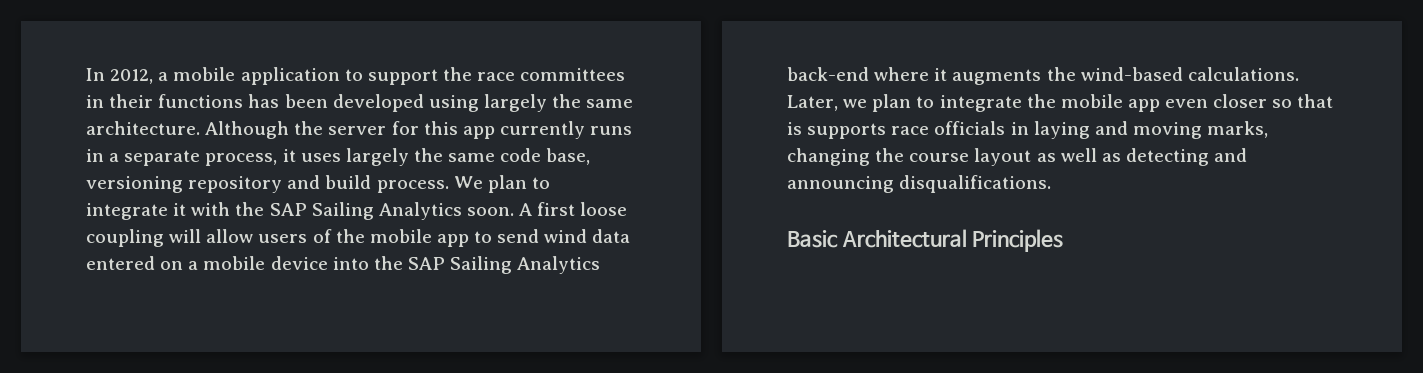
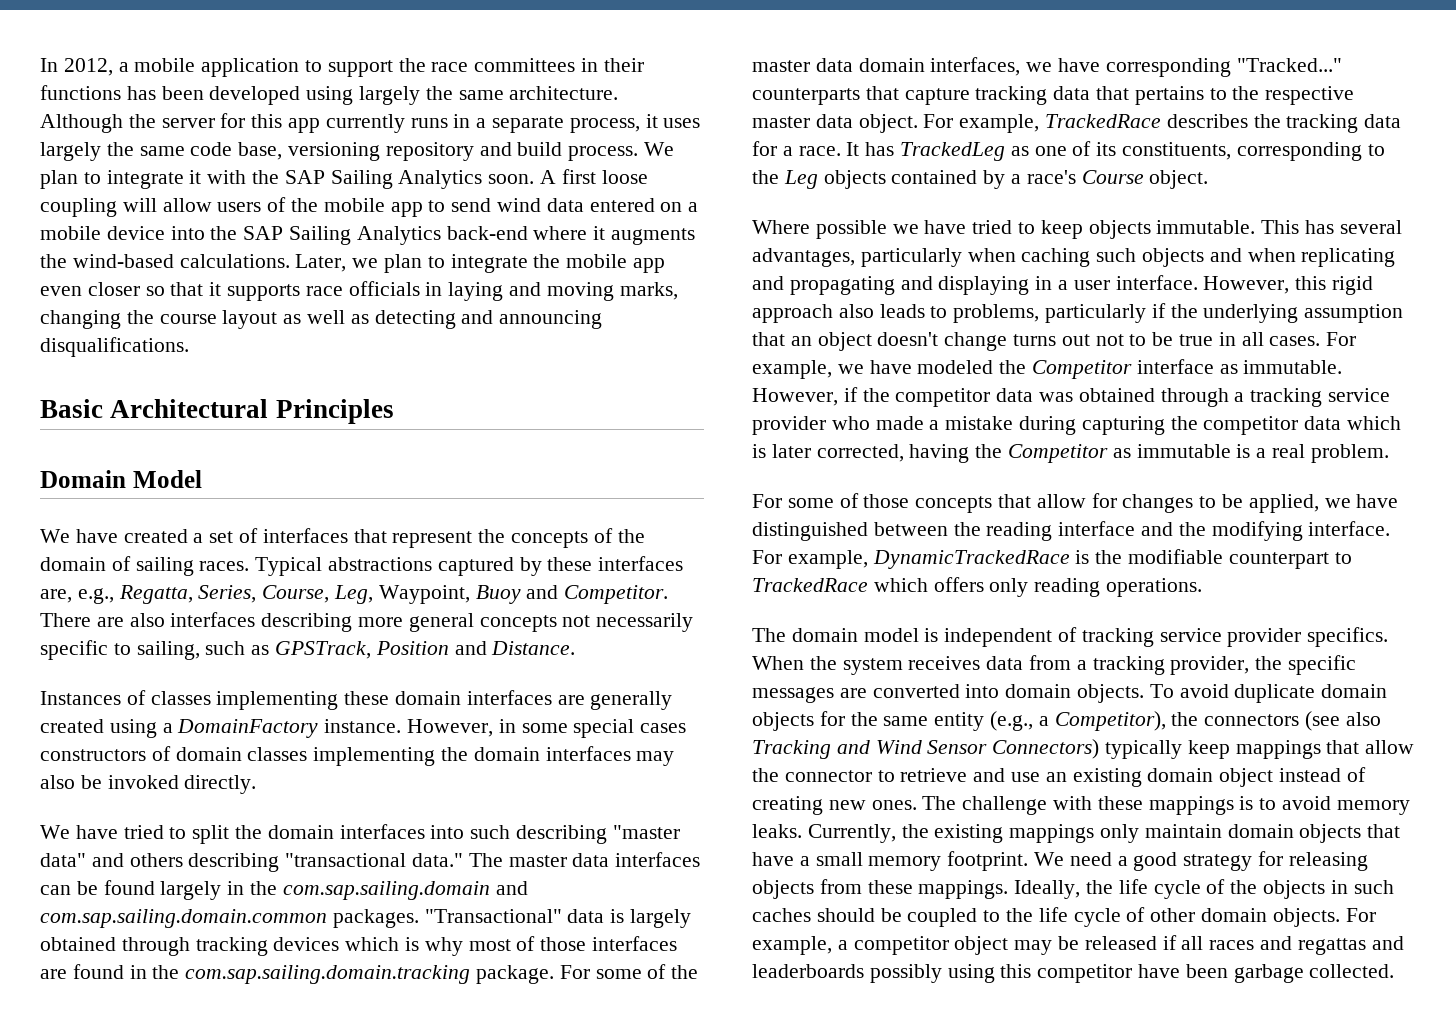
[787,122,802,135] is -> [209,282,222,296] it
(1064, 240) none -> [40,470,202,488] [40,528,645,548] [40,556,684,576] [40,585,669,604] [40,612,694,632] [40,640,576,660] [40,690,673,710] [40,719,687,738] [40,746,675,766] [40,775,257,794] [40,824,680,844] [40,852,701,872] [40,880,528,900] [40,909,692,928] [40,936,678,956] [40,964,699,984] [752,57,1342,77] [752,86,1355,105] [752,114,1402,133] [752,141,1385,161] [752,170,1209,189] [752,220,1402,239] [752,248,1396,267] [752,275,1374,295] [752,303,1404,323] [752,332,1357,351] [752,359,1343,379] [752,387,1391,407] [752,416,1402,435] [752,444,1389,463] [752,493,1399,513] [752,521,1391,541] [752,549,1352,569] [752,577,1203,597] [752,627,1389,647] [752,655,1357,675] [752,684,1388,703] [752,711,1381,731] [752,739,1415,759] [752,767,1366,787] [752,796,1410,815] [752,824,1401,843] [752,851,1368,871] [752,879,1394,899] [752,907,1376,927] [752,935,1404,955] [752,964,1395,983] // Domain Model // We have created a set of interfaces that represent the concepts of the domain of sailing races. Typical abstractions captured by these interfaces are, e.g., Regatta, Series, Course, Leg, Waypoint, Buoy and Competitor. There are also interfaces describing more general concepts not necessarily specific to sailing, such as GPSTrack, Position and Distance. // Instances of classes implementing these domain interfaces are generally created using a DomainFactory instance. However, in some special cases constructors of domain classes implementing the domain interfaces may also be invoked directly. // We have tried to split the domain interfaces into such describing "master data" and others describing "transactional data." The master data interfaces can be found largely in the com.sap.sailing.domain and com.sap.sailing.domain.common packages. "Transactional" data is largely obtained through tracking devices which is why most of those interfaces are found in the com.sap.sailing.domain.tracking package. For some of the master data domain interfaces, we have corresponding "Tracked..." counterparts that capture tracking data that pertains to the respective master data object. For example, TrackedRace describes the tracking data for a race. It has TrackedLeg as one of its constituents, corresponding to the Leg objects contained by a race's Course object. // Where possible we have tried to keep objects immutable. This has several advantages, particularly when caching such objects and when replicating and propagating and displaying in a user interface. However, this rigid approach also leads to problems, particularly if the underlying assumption that an object doesn't change turns out not to be true in all cases. For example, we have modeled the Competitor interface as immutable. However, if the competitor data was obtained through a tracking service provider who made a mistake during capturing the competitor data which is later corrected, having the Competitor as immutable is a real problem. // For some of those concepts that allow for changes to be applied, we have distinguished between the reading interface and the modifying interface. For example, DynamicTrackedRace is the modifiable counterpart to TrackedRace which offers only reading operations. // The domain model is independent of tracking service provider specifics. When the system receives data from a tracking provider, the specific messages are converted into domain objects. To avoid duplicate domain objects for the same entity (e.g., a Competitor), the connectors (see also Tracking and Wind Sensor Connectors) typically keep mappings that allow the connector to retrieve and use an existing domain object instead of creating new ones. The challenge with these mappings is to avoid memory leaks. Currently, the existing mappings only maintain domain objects that have a small memory footprint. We need a good strategy for releasing objects from these mappings. Ideally, the life cycle of the objects in such caches should be coupled to the life cycle of other domain objects. For example, a competitor object may be released if all races and regattas and leaderboards possibly using this competitor have been garbage collected.

